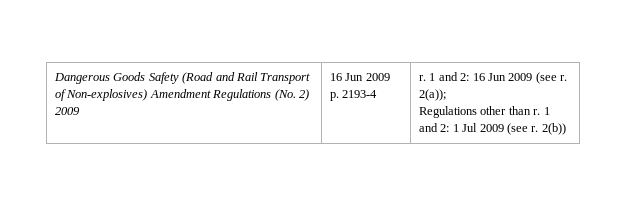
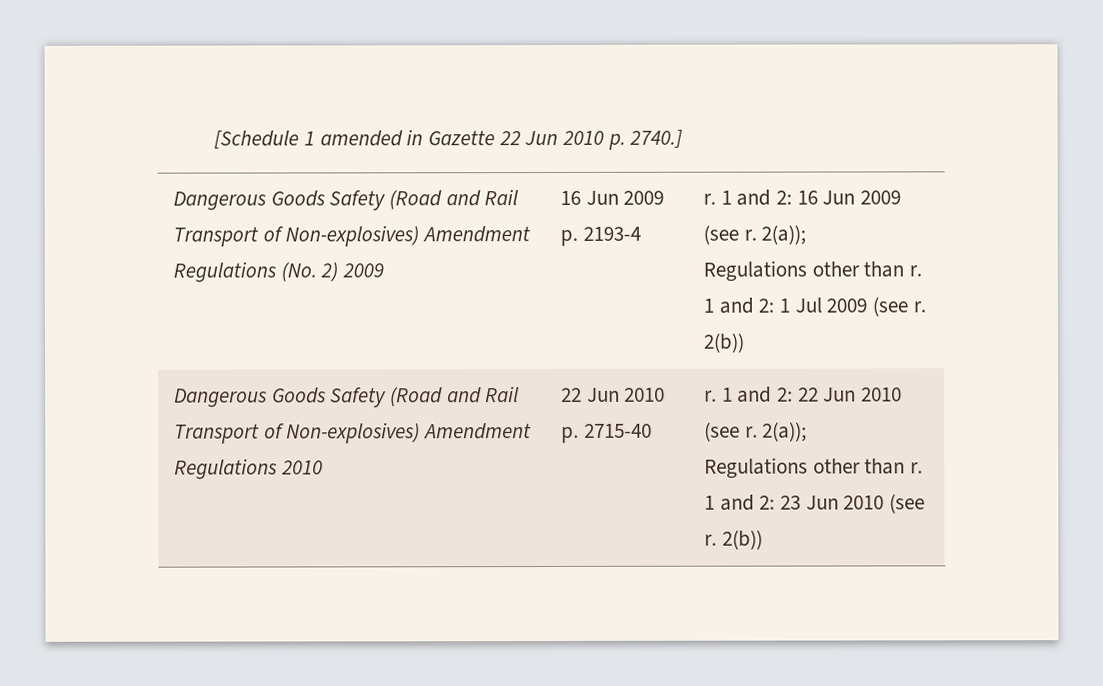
(54, 78) none -> [214,129,684,150] [Schedule 1 amended in Gazette 22 Jun 2010 p. 2740.] //
(566, 129) none -> [173,386,521,408] [173,422,532,444] [173,458,323,480] [560,387,666,402] [560,423,652,443] [703,386,903,403] [703,421,808,442] [703,457,923,479] [703,493,926,514] [703,529,763,550] // Dangerous Goods Safety (Road and Rail Transport of Non-explosives) Amendment Regulations 2010 | 22 Jun 2010 p. 2715-40 | r. 1 and 2: 22 Jun 2010 (see r. 2(a)); // Regulations other than r. 1 and 2: 23 Jun 2010 (see r. 2(b))

